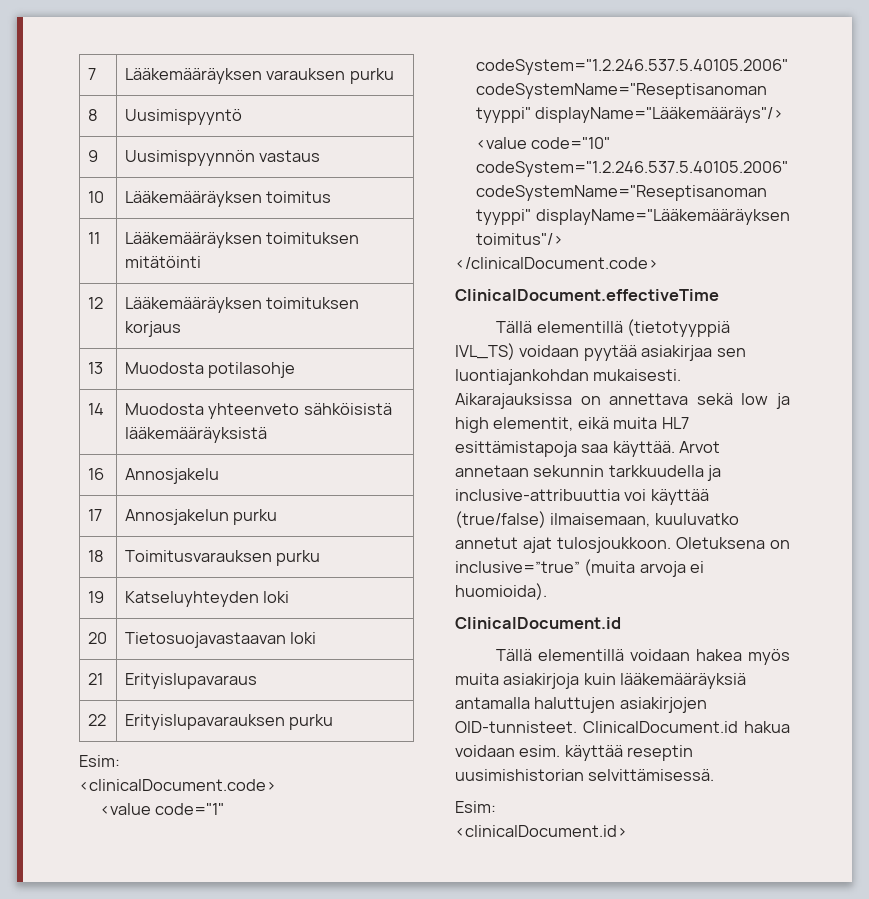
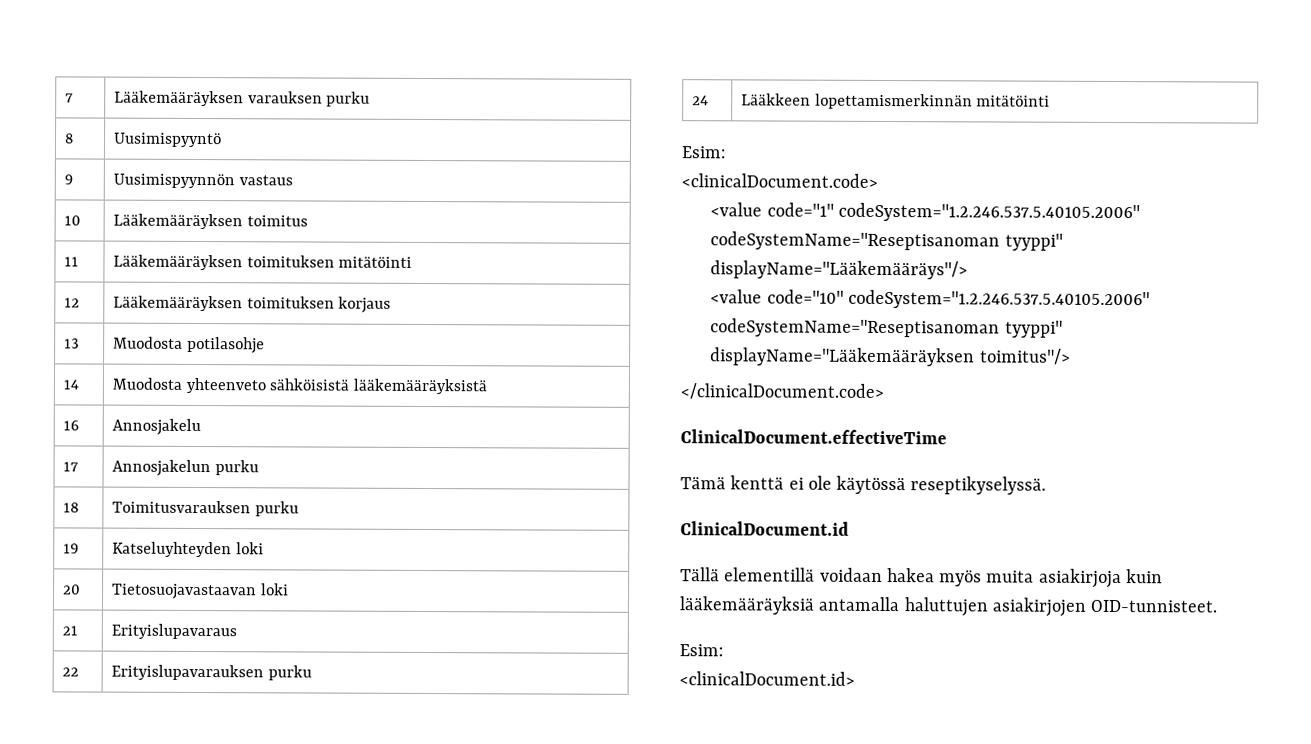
(334, 722) none -> [691,95,709,106] [740,93,1051,110] // 24 | Lääkkeen lopettamismerkinnän mitätöinti
[496,319,731,337] [455,343,746,361] [455,369,682,385] [455,393,790,409] [455,417,689,433] [455,441,721,457] [455,465,722,481] [455,489,709,505] [455,511,739,528] [455,537,790,553] [455,559,705,577] [455,583,547,600] Tällä elementillä (tietotyyppiä IVL_TS) voidaan pyytää asiakirjaa sen luontiajankohdan mukaisesti. Aikarajauksissa on annettava sekä low ja high elementit, eikä muita HL7 esittämistapoja saa käyttää. Arvot annetaan sekunnin tarkkuudella ja inclusive-attribuuttia voi käyttää (true/false) ilmaisemaan, kuuluvatko annetut ajat tulosjoukkoon. Oletuksena on inclusive=”true” (muita arvoja ei huomioida). -> [680,475,1047,495] Tämä kenttä ei ole käytössä reseptikyselyssä.
[583,721,790,733] [455,745,694,761] [455,769,715,781] ClinicalDocument.id hakua voidaan esim. käyttää reseptin uusimishistorian selvittämisessä. -> (1219, 606) none

